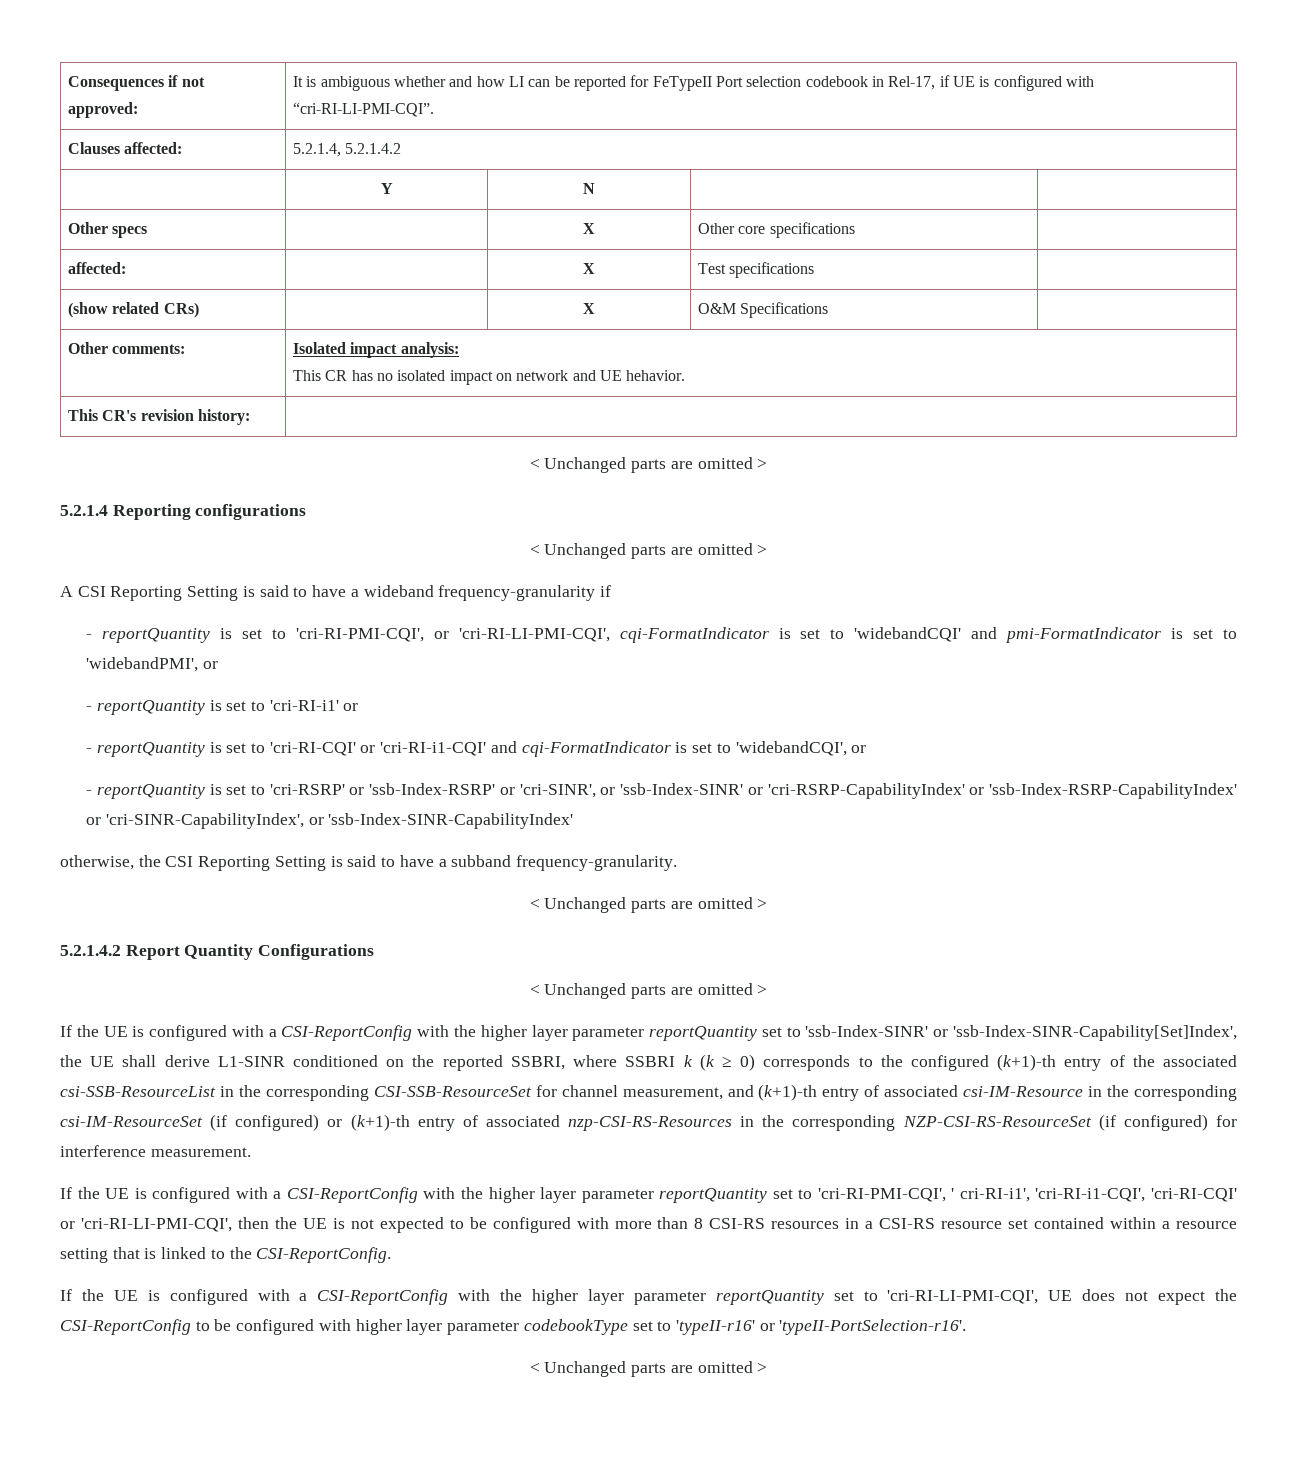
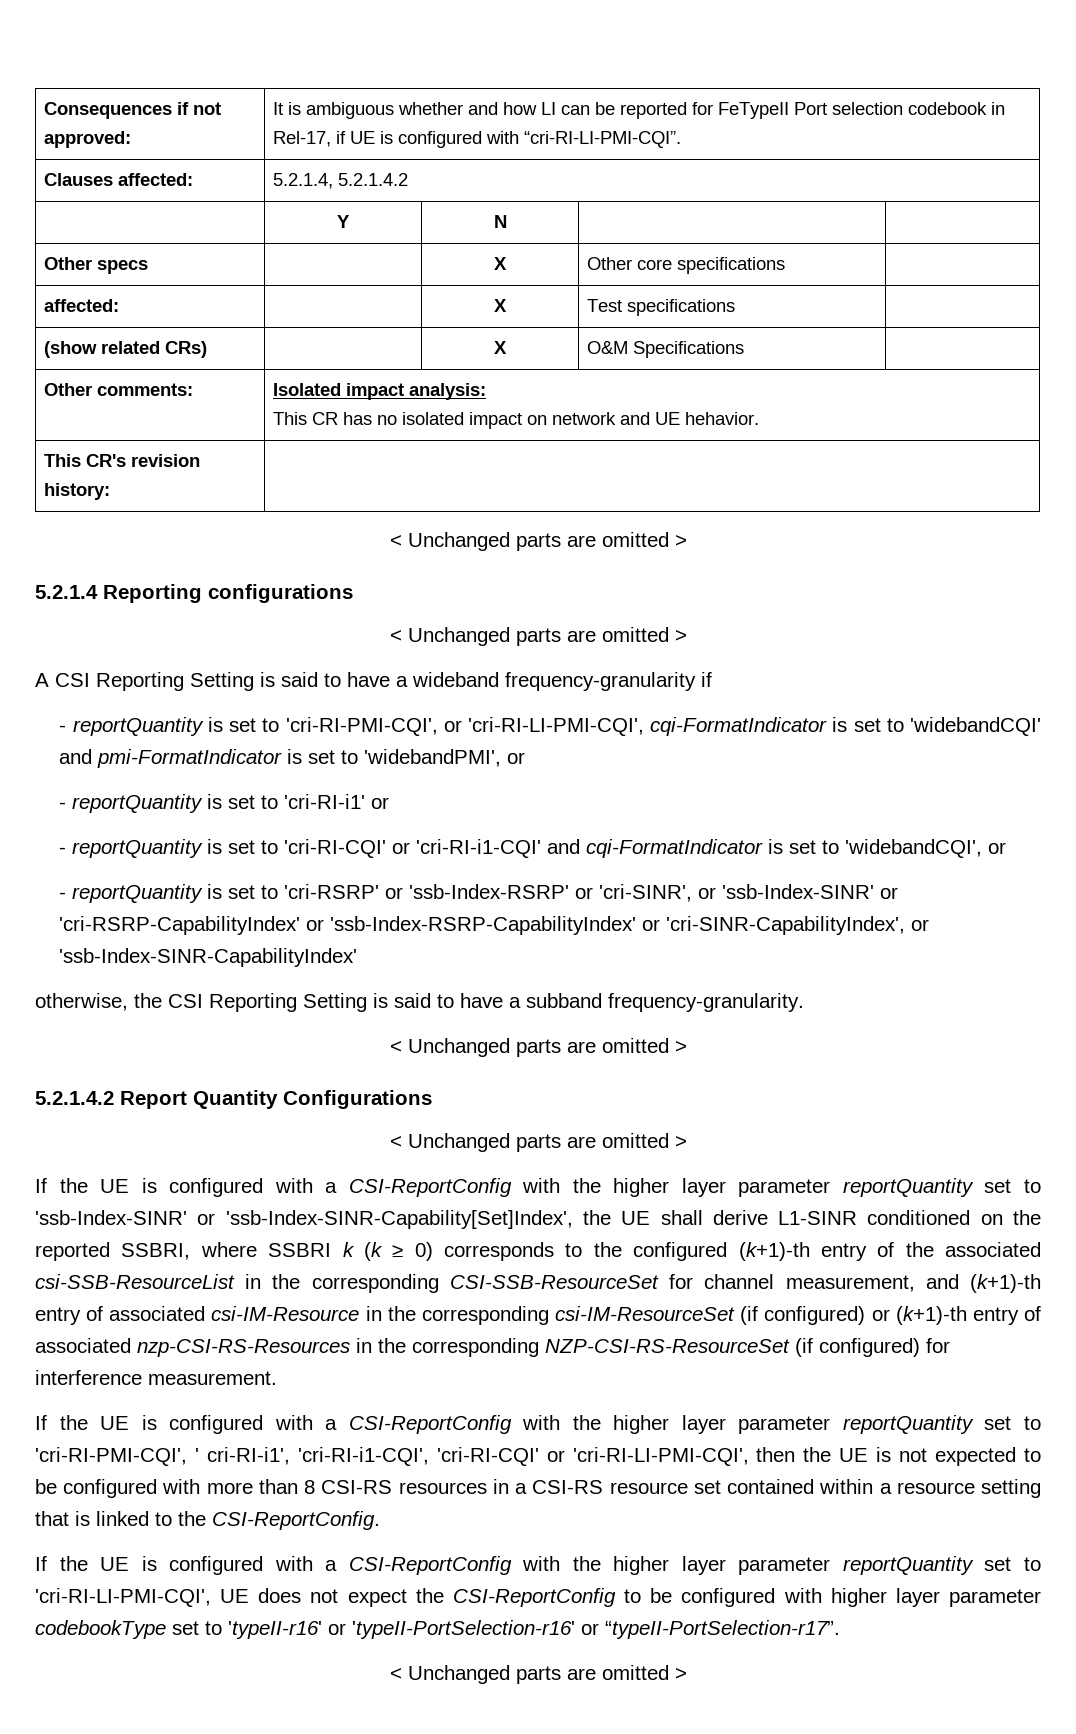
[779,1319,967,1335] 'typeII-PortSelection-r16'. -> [352,1620,840,1639] 'typeII-PortSelection-r16' or “typeII-PortSelection-r17”.

